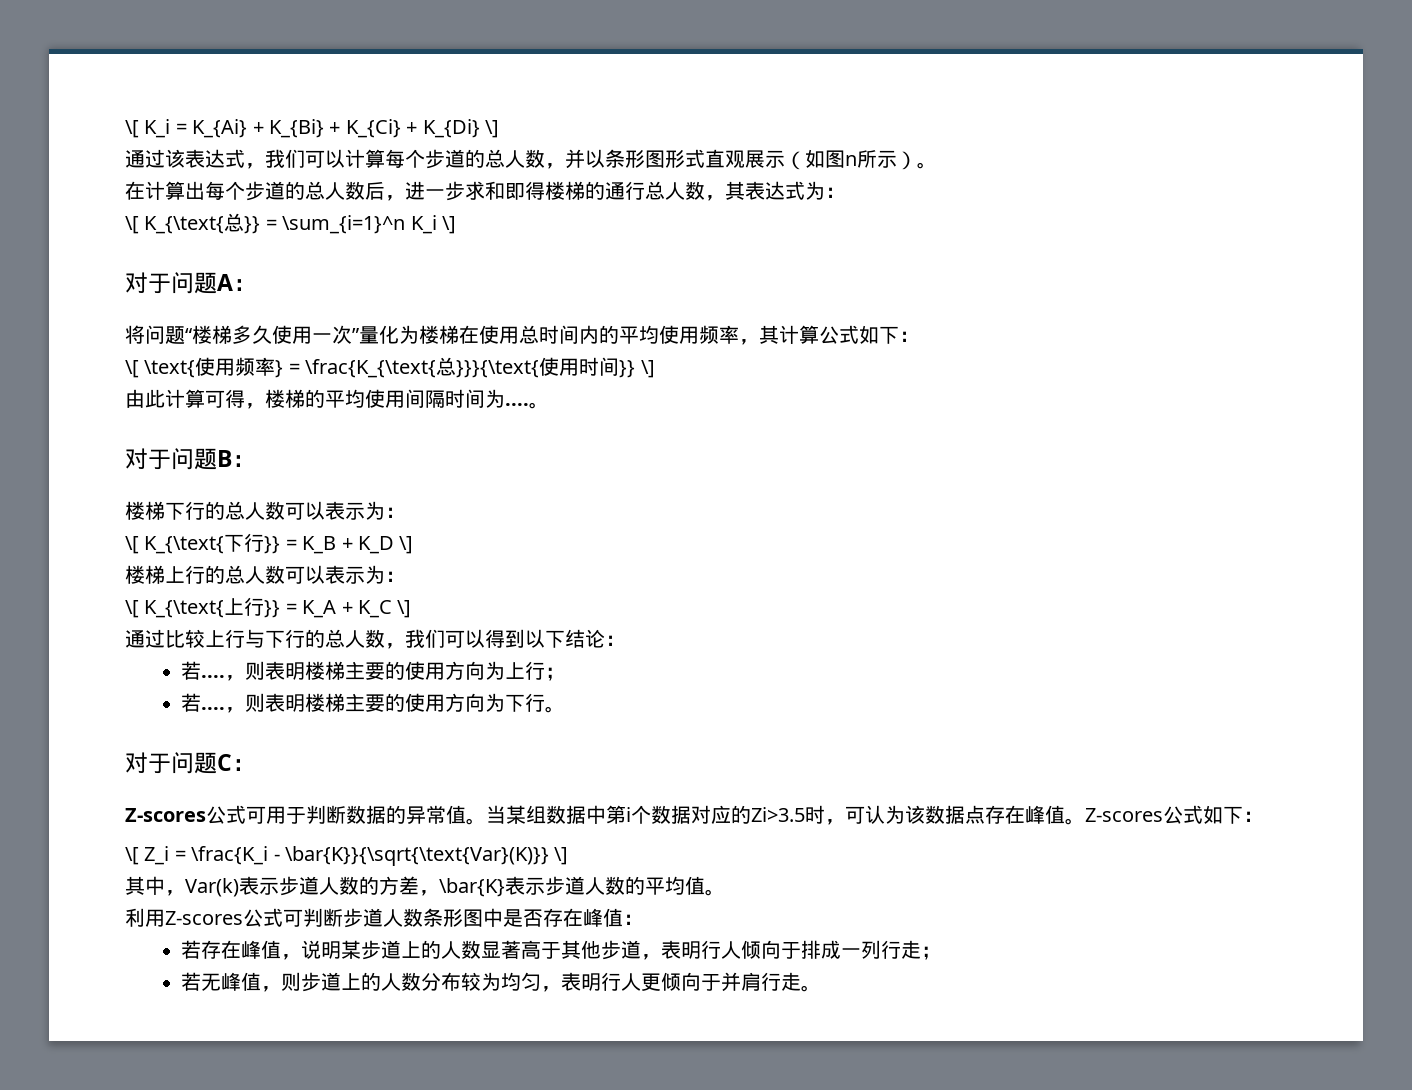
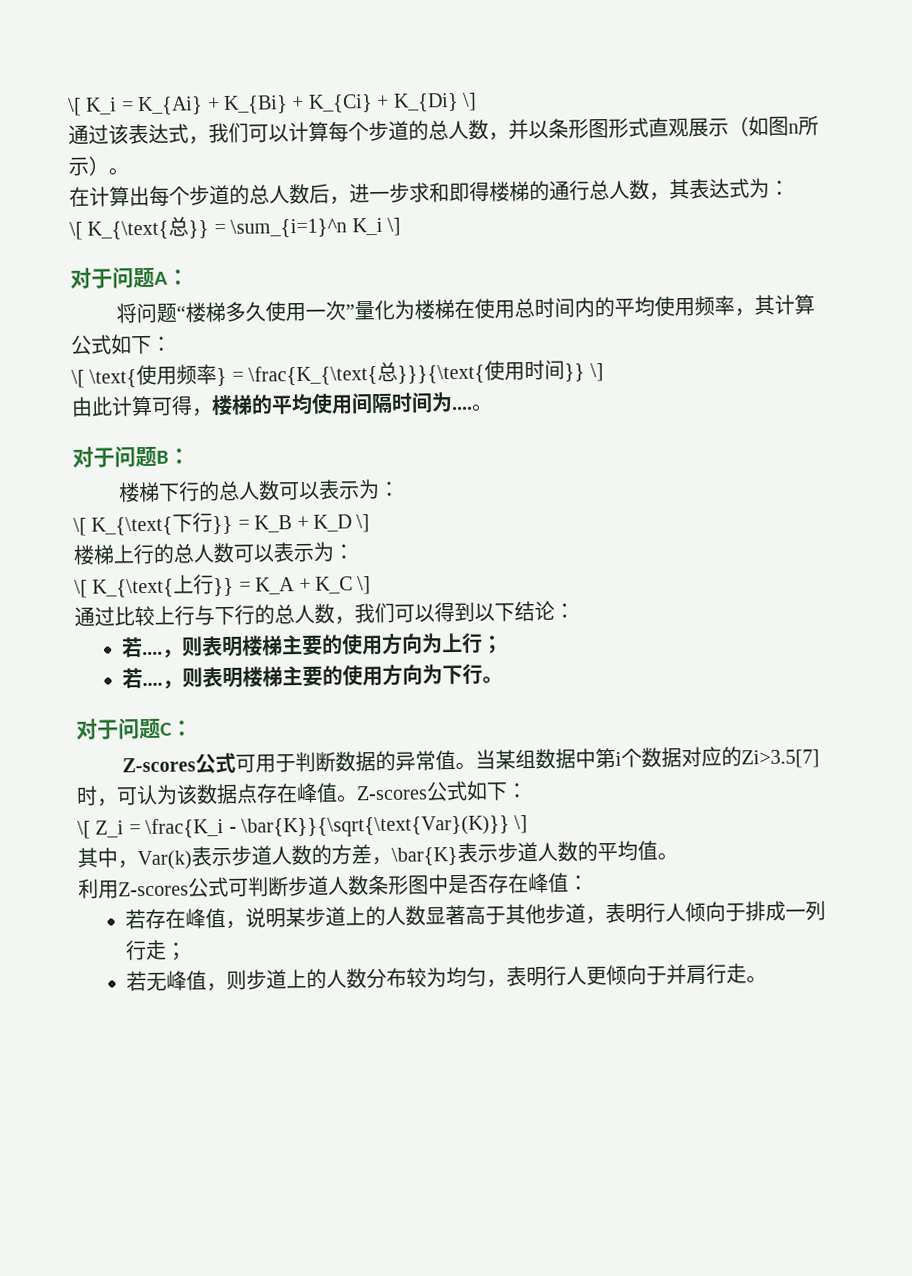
[751,807,805,822] Zi>3.5 -> [741,749,821,769] Zi>3.5[7]

